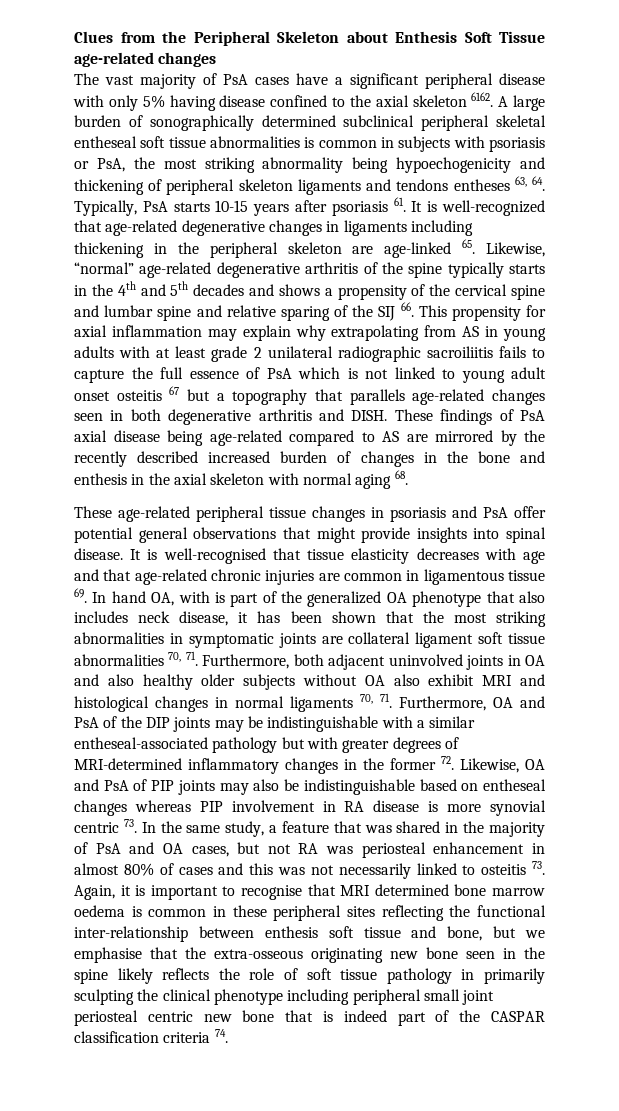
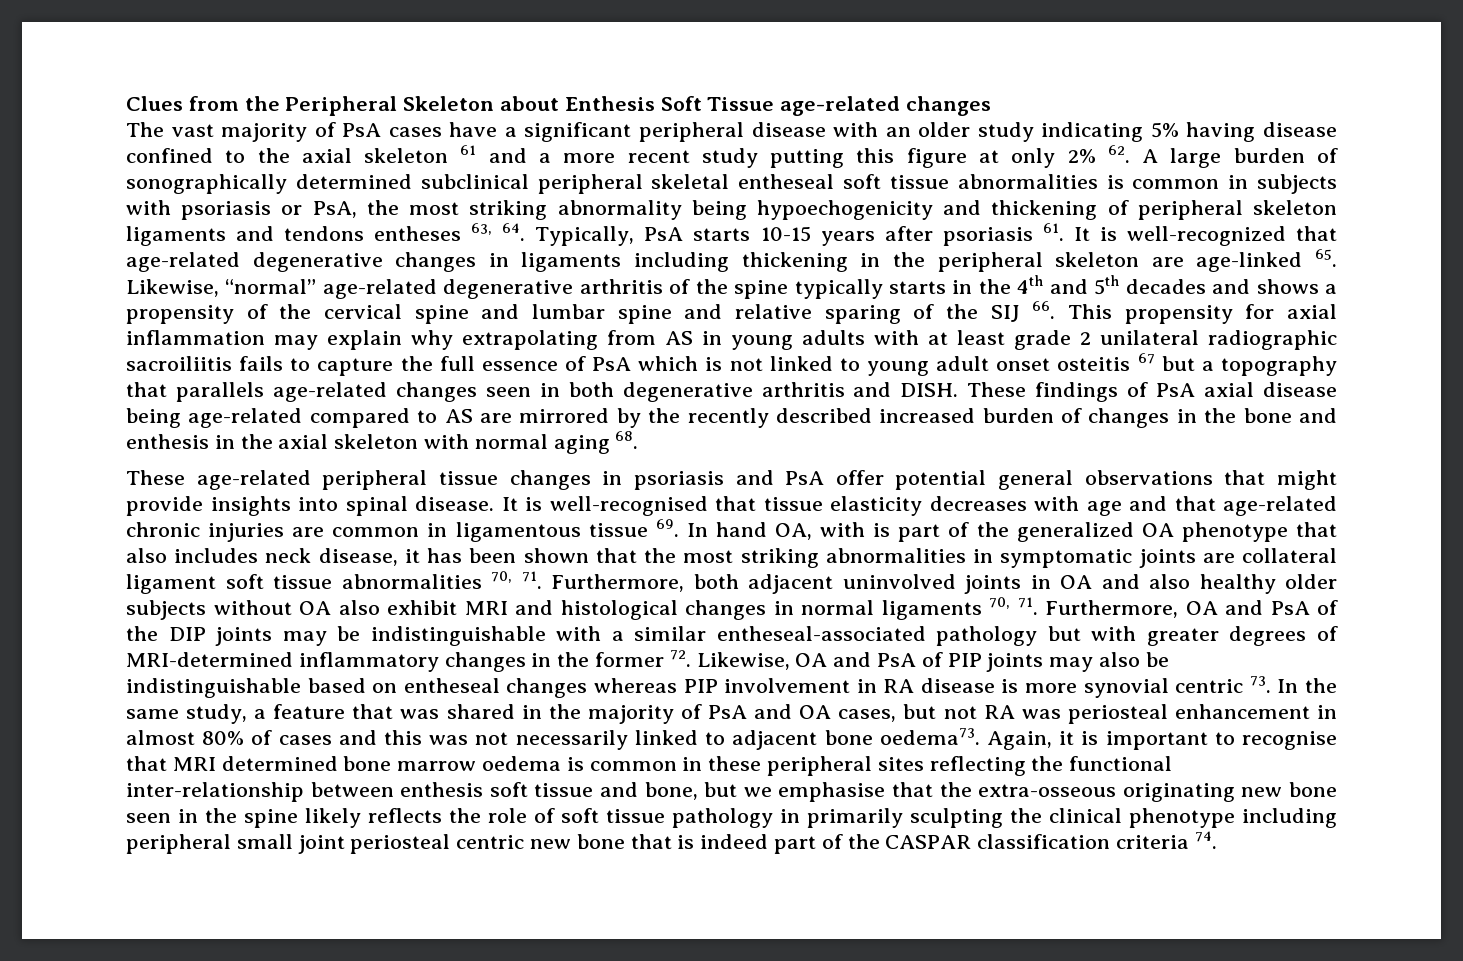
[108,95,138,111] only -> [885,122,1144,142] an older study indicating
[471,92,494,107] 6162. -> [460,145,1130,168] 61 and a more recent study putting this figure at only 2% 62.
[481,861,545,875] osteitis 73. -> [732,728,980,750] adjacent bone oedema73.

